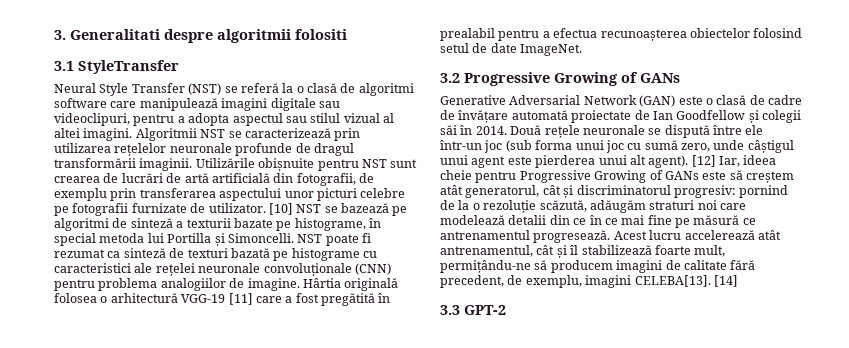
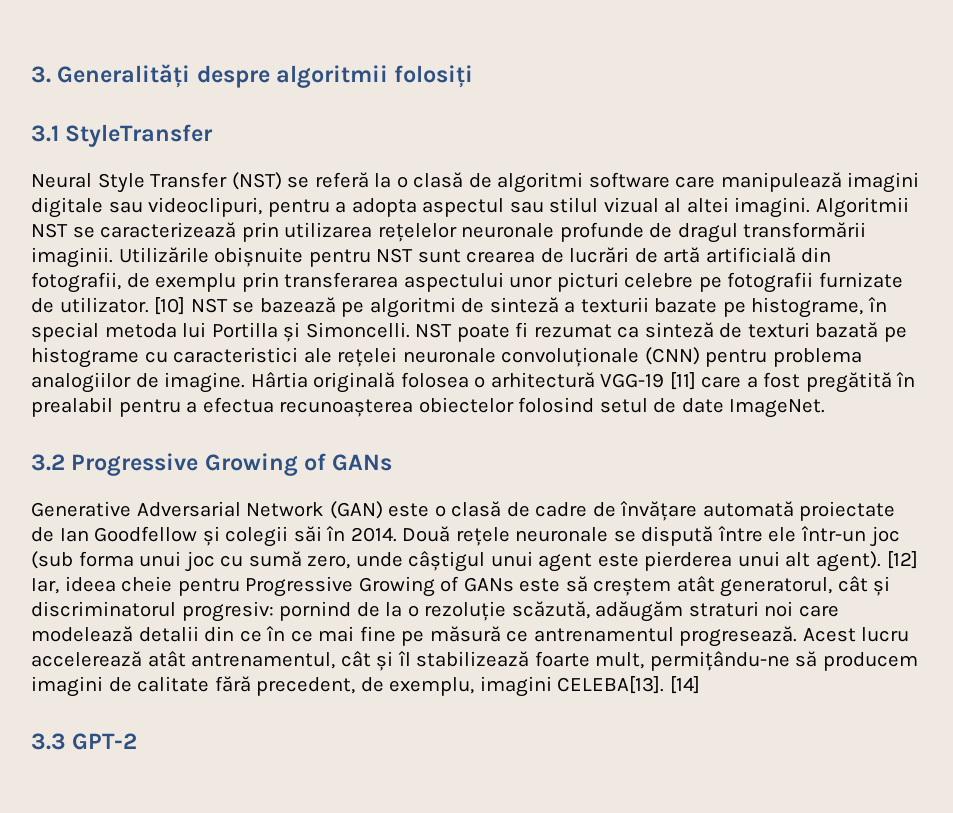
[70,29,160,40] Generalitati -> [57,64,191,88] Generalități
[295,29,347,40] folositi -> [394,65,474,88] folosiți

